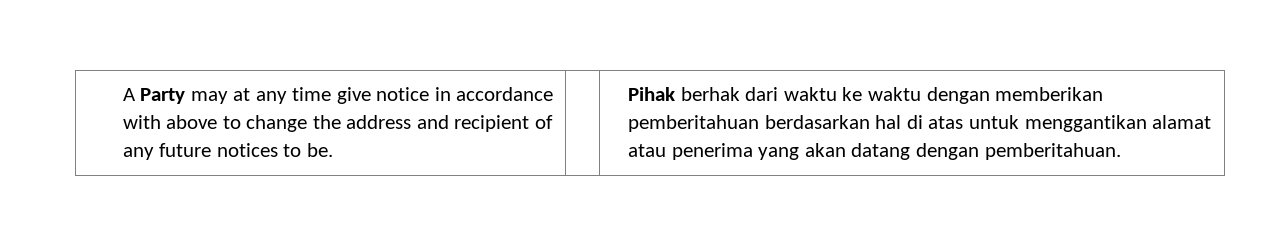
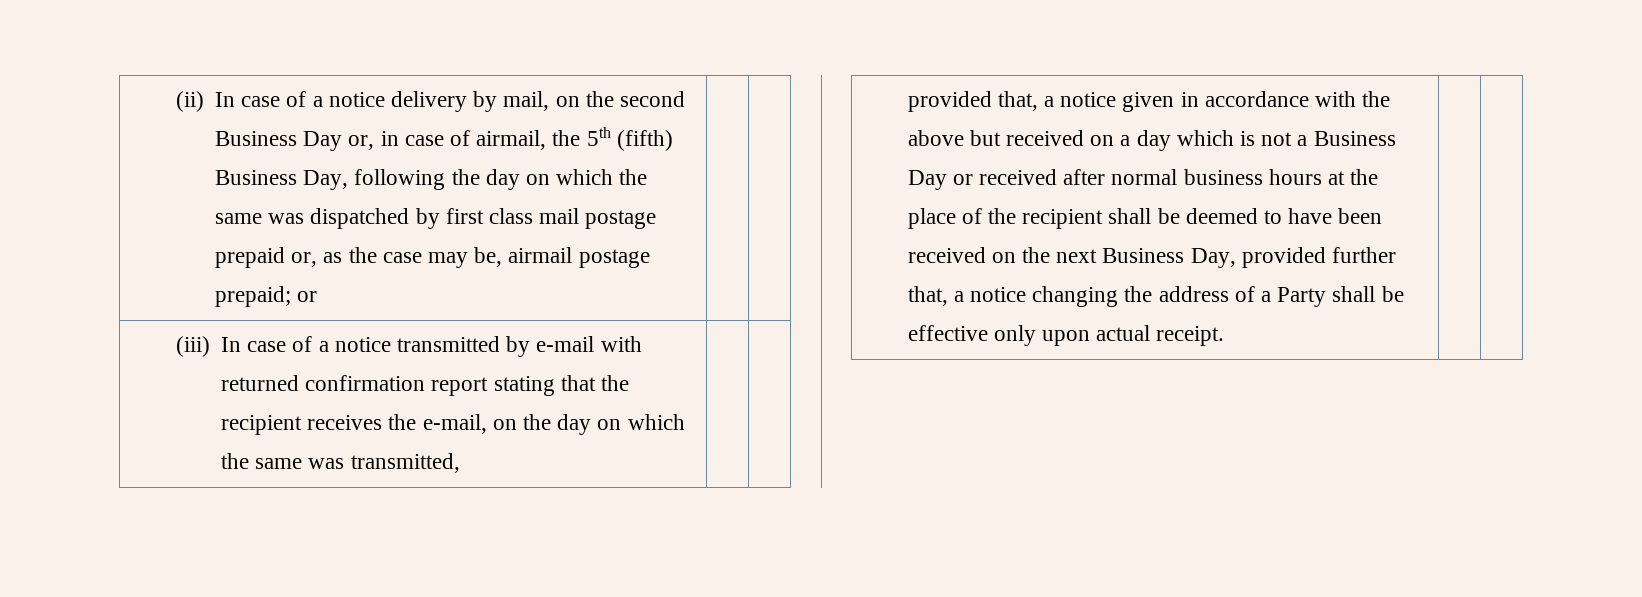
[122,87,554,104] [122,115,553,132] [122,143,333,160] [628,87,1104,104] [628,115,1212,132] [628,143,1121,160] A Party may at any time give notice in accordance with above to change the address and recipient of any future notices to be. | | Pihak berhak dari waktu ke waktu dengan memberikan pemberitahuan berdasarkan hal di atas untuk menggantikan alamat atau penerima yang akan datang dengan pemberitahuan. -> [175,91,686,112] [215,127,673,151] [215,169,648,190] [215,208,657,229] [215,247,650,268] [215,286,318,307] [175,336,642,357] [221,375,630,396] [221,414,685,435] [221,453,460,473] [907,91,1391,112] [907,130,1396,151] [907,169,1379,190] [907,208,1383,229] [907,247,1396,268] [907,286,1404,307] [907,325,1225,346] (ii) In case of a notice delivery by mail, on the second Business Day or, in case of airmail, the 5th (fifth) Business Day, following the day on which the same was dispatched by first class mail postage prepaid or, as the case may be, airmail postage prepaid; or | | // (iii) In case of a notice transmitted by e-mail with returned confirmation report stating that the recipient receives the e-mail, on the day on which the same was transmitted, | | // provided that, a notice given in accordance with the above but received on a day which is not a Business Day or received after normal business hours at the place of the recipient shall be deemed to have been received on the next Business Day, provided further that, a notice changing the address of a Party shall be effective only upon actual receipt. | |

